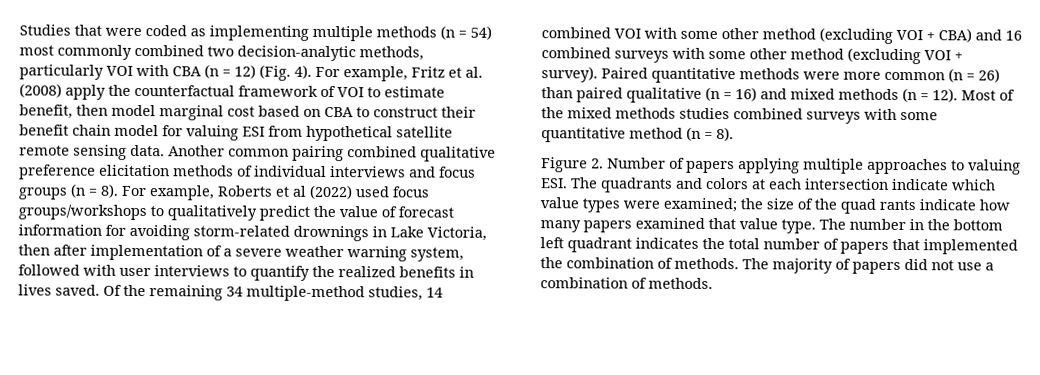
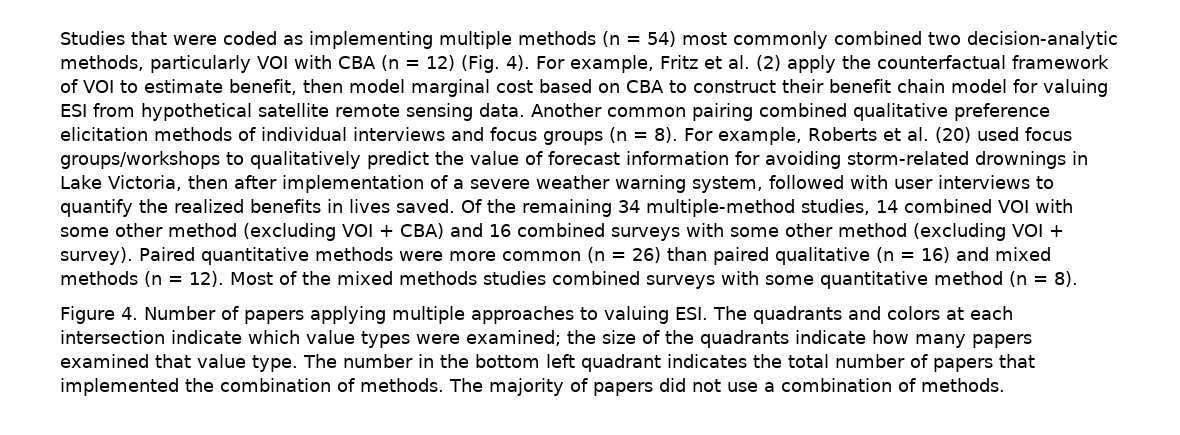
[19,83,62,98] (2008) -> [755,55,781,71] (2)
[292,184,353,200] al (2022) -> [906,127,971,143] al. (20)
[591,158,604,169] 2. -> [120,307,138,320] 4.
[840,198,916,214] quad rants -> [700,330,789,348] quadrants

